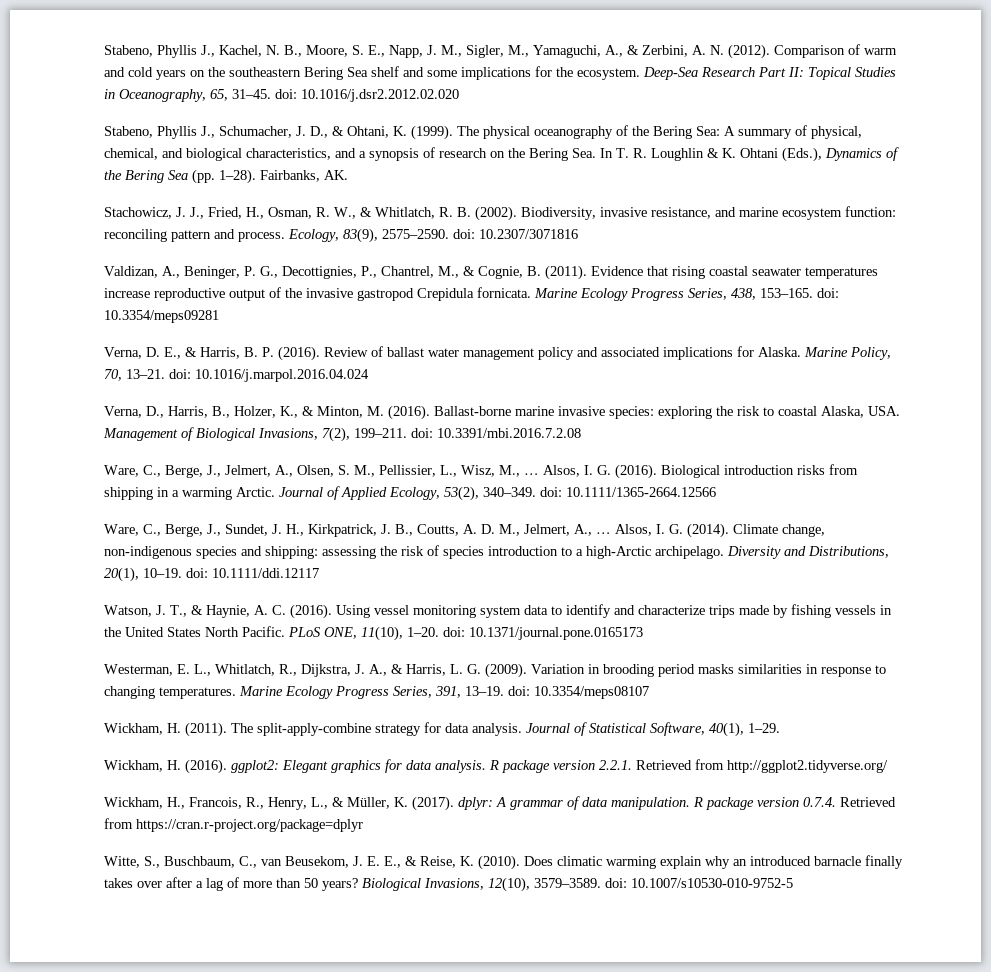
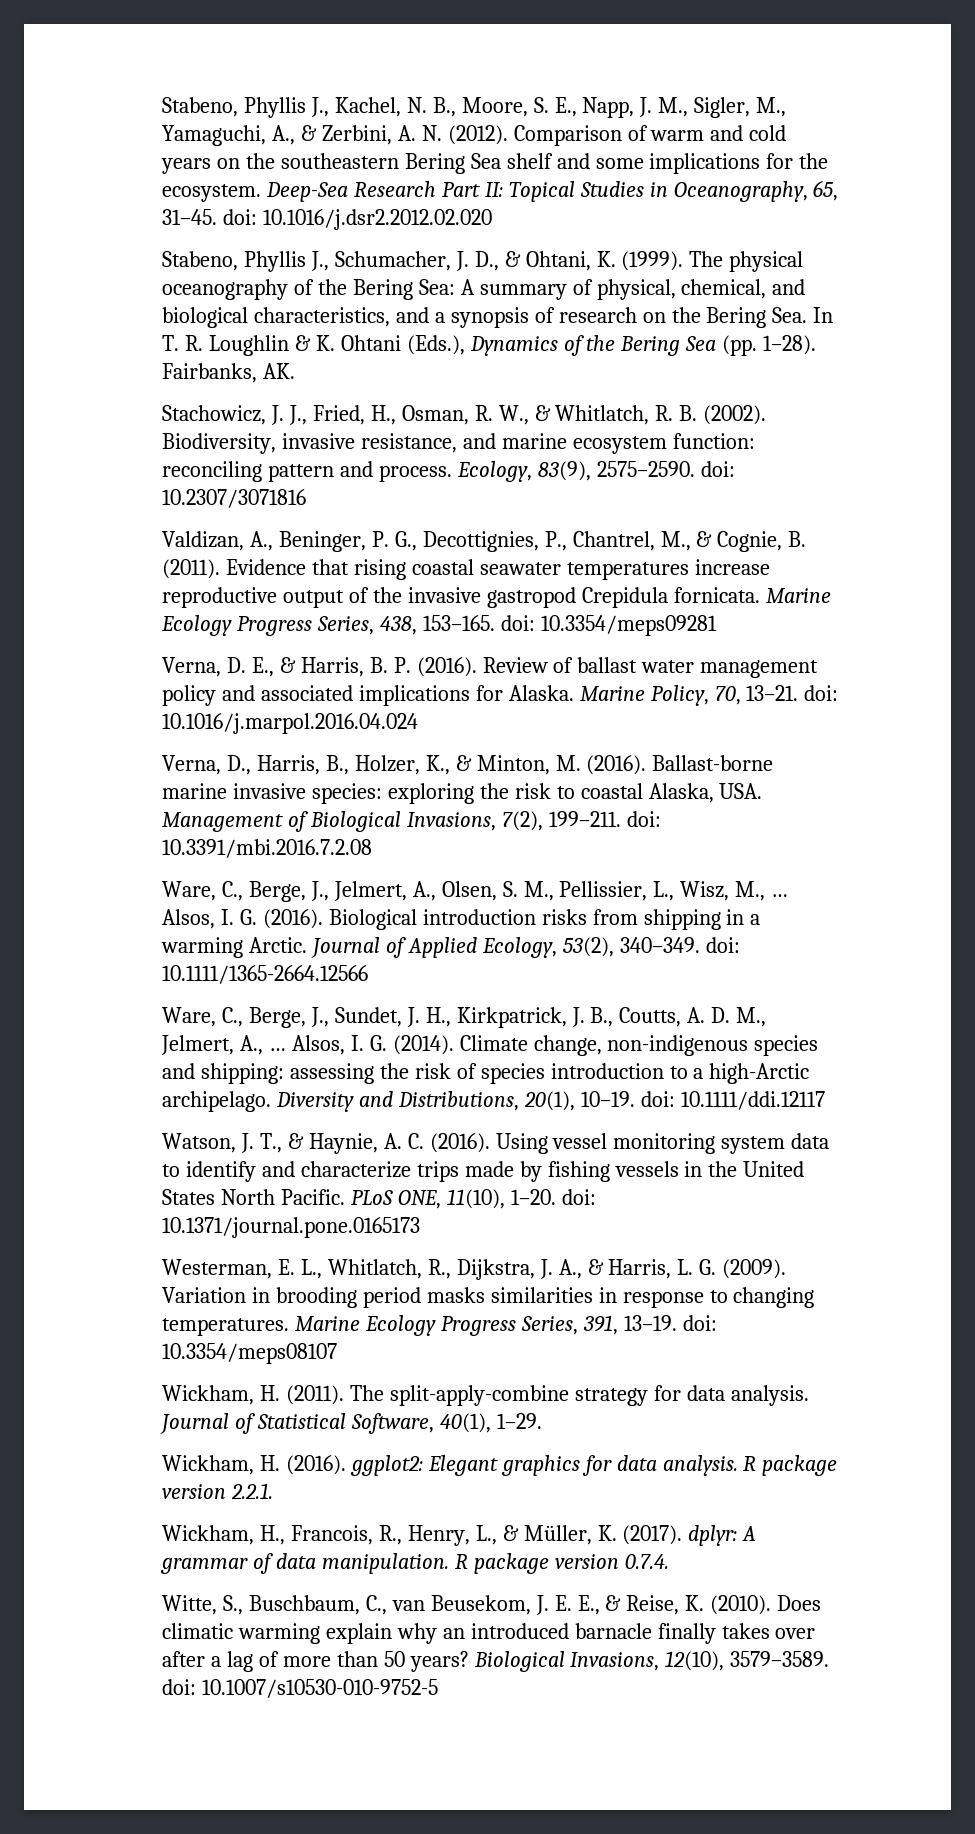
[635,759,888,773] Retrieved from http://ggplot2.tidyverse.org/ -> (273, 1491) none
[839,797,896,807] [103,818,363,832] Retrieved from https://cran.r-project.org/package=dplyr -> (669, 1561) none

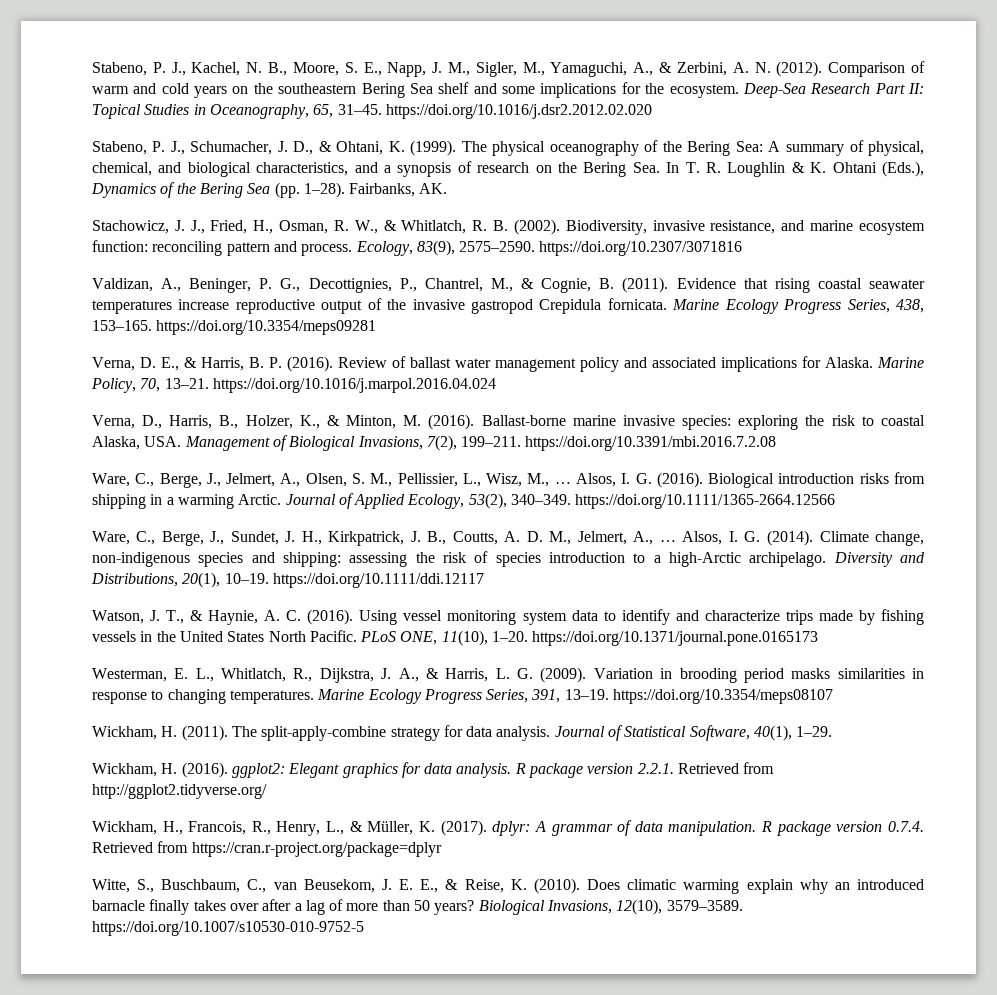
[161,97,306,118] Stabeno, Phyllis -> [91,62,166,76] Stabeno, P.
[222,209,492,230] [161,251,306,272] doi: 10.1016/j.dsr2.2012.02.020 // Stabeno, Phyllis -> [385,104,652,119] [91,141,166,155] https://doi.org/10.1016/j.dsr2.2012.02.020 // Stabeno, P.
[700,461,735,477] [161,489,306,508] doi: 10.2307/3071816 -> [539,241,743,256] https://doi.org/10.2307/3071816
[500,615,717,636] doi: 10.3354/meps09281 -> [156,320,377,335] https://doi.org/10.3354/meps09281
[804,685,839,701] [161,713,418,734] doi: 10.1016/j.marpol.2016.04.024 -> [212,378,496,393] https://doi.org/10.1016/j.marpol.2016.04.024
[626,811,661,827] [161,839,372,858] doi: 10.3391/mbi.2016.7.2.08 -> [525,436,777,451] https://doi.org/10.3391/mbi.2016.7.2.08
[705,937,740,953] [161,965,368,984] doi: 10.1111/1365-2664.12566 -> [575,494,836,509] https://doi.org/10.1111/1365-2664.12566
[640,1091,825,1110] doi: 10.1111/ddi.12117 -> [272,573,484,588] https://doi.org/10.1111/ddi.12117
[561,1189,596,1205] [161,1217,420,1238] doi: 10.1371/journal.pone.0165173 -> [532,631,819,646] https://doi.org/10.1371/journal.pone.0165173
[682,1315,717,1331] [161,1343,337,1364] doi: 10.3354/meps08107 -> [613,689,834,704] https://doi.org/10.3354/meps08107
(273, 1491) none -> [678,762,775,774] [91,784,267,799] Retrieved from http://ggplot2.tidyverse.org/
(669, 1561) none -> [91,841,442,857] Retrieved from https://cran.r-project.org/package=dplyr
[161,1679,438,1698] doi: 10.1007/s10530-010-9752-5 -> [91,921,364,936] https://doi.org/10.1007/s10530-010-9752-5

